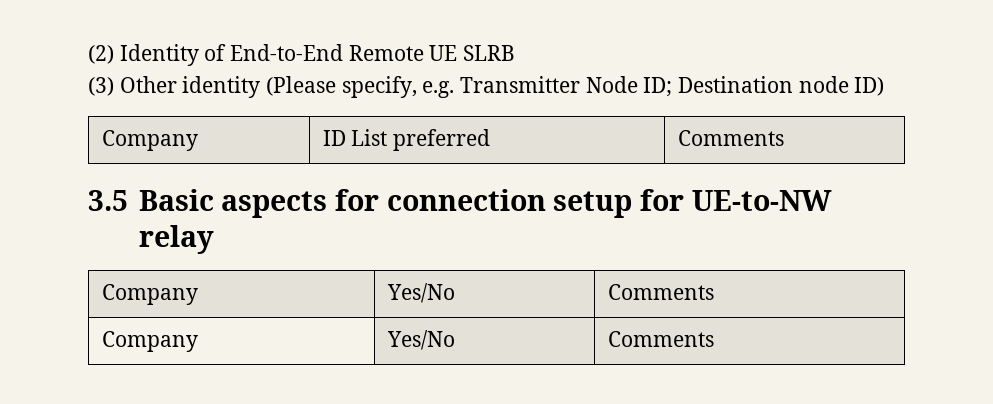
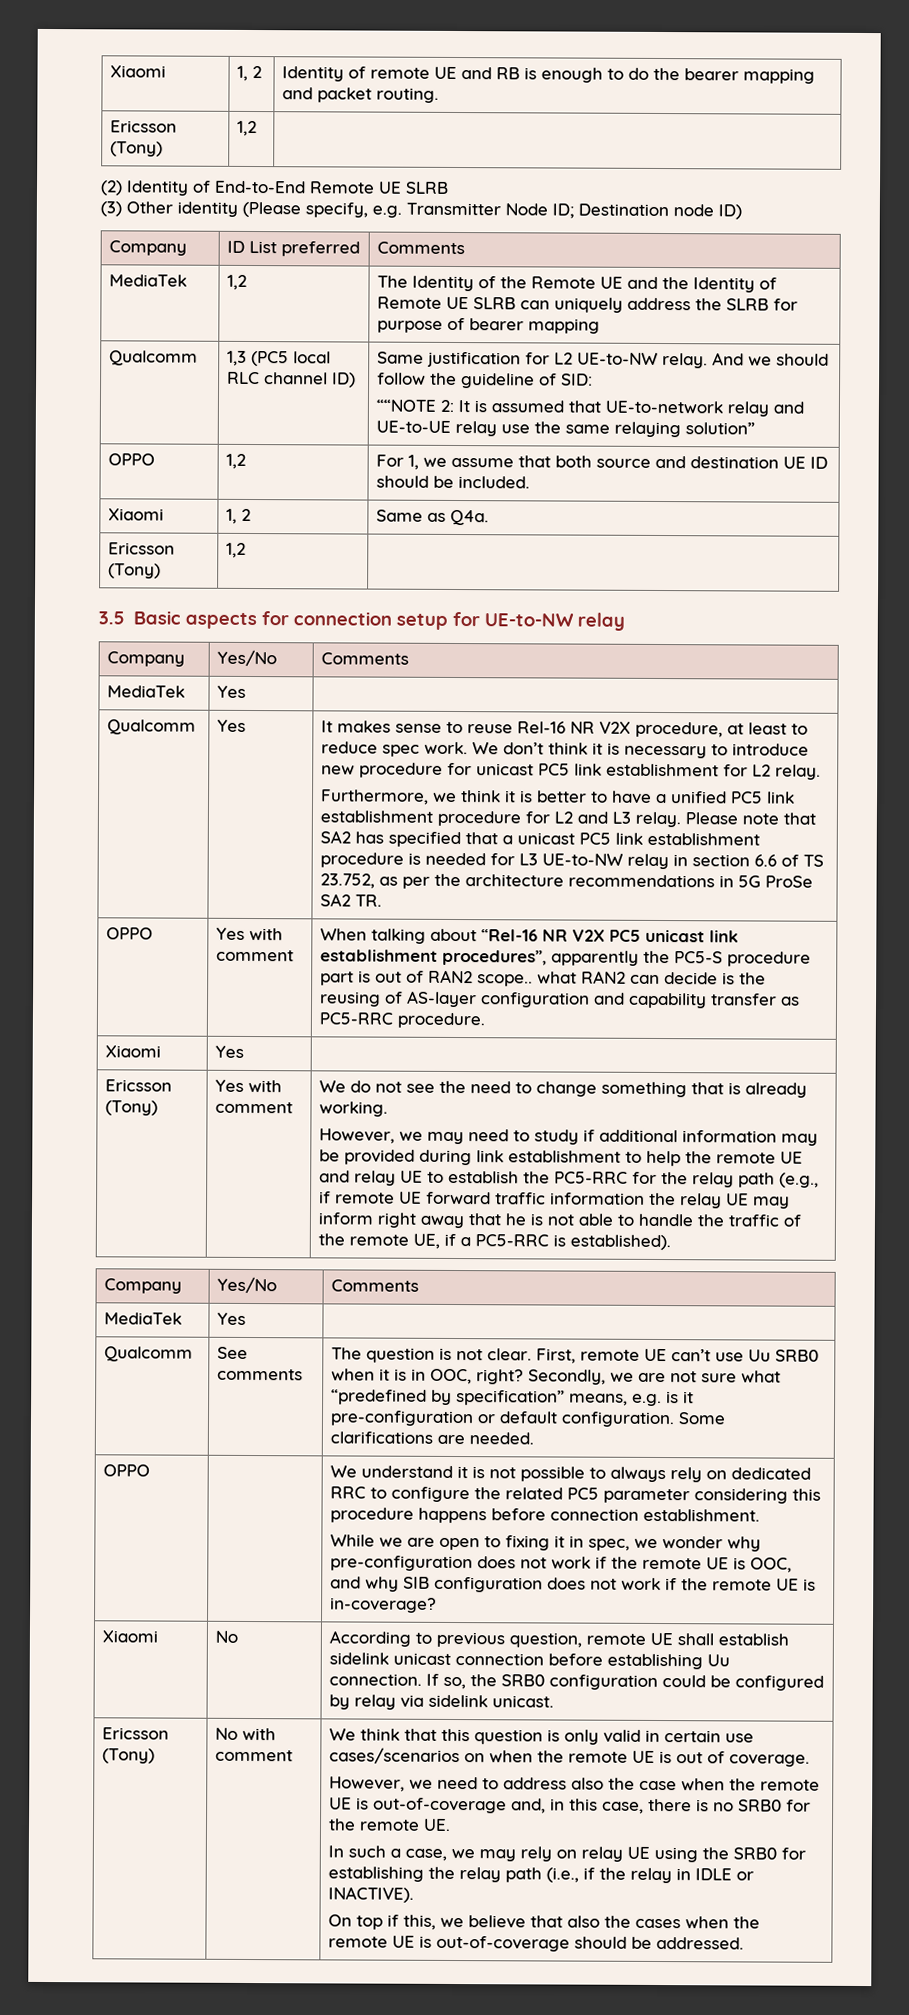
(88, 54) none -> [110,65,167,78] [237,65,263,81] [282,66,816,84] [282,87,440,103] [110,120,178,133] [110,141,164,157] [237,120,258,137] Xiaomi | 1, 2 | Identity of remote UE and RB is enough to do the bearer mapping and packet routing. // Ericsson (Tony) | 1,2 | //
(784, 138) none -> [109,274,188,287] [227,274,248,290] [377,275,778,293] [377,296,799,313] [377,317,601,334] [109,350,199,366] [227,350,332,367] [227,371,357,388] [377,351,830,369] [377,372,594,389] [376,399,805,417] [376,420,756,438] [108,453,156,466] [226,453,247,469] [376,454,829,470] [376,475,531,489] [108,508,165,521] [226,508,252,524] [376,509,490,526] [108,542,176,555] [108,563,162,579] [226,542,247,558] // MediaTek | 1,2 | The Identity of the Remote UE and the Identity of Remote UE SLRB can uniquely address the SLRB for purpose of bearer mapping // Qualcomm | 1,3 (PC5 local RLC channel ID) | Same justification for L2 UE-to-NW relay. And we should follow the guideline of SID: // ““NOTE 2: It is assumed that UE-to-network relay and UE-to-UE relay use the same relaying solution” // OPPO | 1,2 | For 1, we assume that both source and destination UE ID should be included. // Xiaomi | 1, 2 | Same as Q4a. // Ericsson (Tony) | 1,2 |
[101,331,198,352] [386,330,455,350] [607,331,714,347] Company | Yes/No | Comments -> [107,685,186,698] [217,685,247,698] [107,719,197,735] [217,719,247,732] [321,720,809,738] [321,741,810,759] [321,762,822,780] [320,789,796,805] [320,810,817,828] [320,830,761,848] [320,852,825,870] [320,873,814,889] [320,893,383,907] [106,927,154,940] [216,927,284,941] [216,949,295,962] [320,928,740,944] [320,949,812,967] [320,969,767,987] [320,990,801,1009] [319,1012,486,1029] [105,1045,162,1058] [215,1045,245,1058] [105,1079,173,1092] [105,1100,159,1116] [215,1079,283,1093] [215,1101,294,1114] [319,1080,808,1098] [319,1101,389,1117] [319,1128,819,1146] [319,1149,804,1167] [319,1170,820,1188] [319,1191,791,1209] [318,1212,802,1229] [318,1233,672,1251] [104,1278,183,1294] [217,1276,278,1294] [331,1279,420,1292] [104,1312,183,1325] [217,1312,247,1325] [104,1346,194,1362] [217,1346,249,1359] [217,1368,304,1381] [331,1347,820,1364] [331,1368,782,1385] [331,1389,695,1407] [330,1410,727,1428] [330,1431,535,1445] [103,1464,151,1477] [330,1465,812,1483] [330,1486,822,1504] [330,1507,761,1524] [330,1534,762,1552] [330,1555,793,1573] [330,1576,817,1593] [330,1597,438,1613] [102,1630,159,1643] [215,1630,239,1643] [329,1630,790,1648] [329,1652,731,1670] [329,1673,825,1691] [329,1694,555,1710] [102,1727,170,1740] [102,1748,156,1764] [215,1727,277,1741] [215,1749,294,1762] [329,1728,755,1745] [329,1747,811,1767] [329,1776,821,1792] [329,1797,812,1814] [328,1818,452,1831] [328,1845,807,1863] [328,1866,755,1884] [328,1886,415,1903] [328,1914,761,1930] [328,1935,745,1952] MediaTek | Yes | // Qualcomm | Yes | It makes sense to reuse Rel-16 NR V2X procedure, at least to reduce spec work. We don’t think it is necessary to introduce new procedure for unicast PC5 link establishment for L2 relay. // Furthermore, we think it is better to have a unified PC5 link establishment procedure for L2 and L3 relay. Please note that SA2 has specified that a unicast PC5 link establishment procedure is needed for L3 UE-to-NW relay in section 6.6 of TS 23.752, as per the architecture recommendations in 5G ProSe SA2 TR. // OPPO | Yes with comment | When talking about “Rel-16 NR V2X PC5 unicast link establishment procedures”, apparently the PC5-S procedure part is out of RAN2 scope.. what RAN2 can decide is the reusing of AS-layer configuration and capability transfer as PC5-RRC procedure. // Xiaomi | Yes | // Ericsson (Tony) | Yes with comment | We do not see the need to change something that is already working. // However, we may need to study if additional information may be provided during link establishment to help the remote UE and relay UE to establish the PC5-RRC for the relay path (e.g., if remote UE forward traffic information the relay UE may inform right away that he is not able to handle the traffic of the remote UE, if a PC5-RRC is established). // Company | Yes/No | Comments // MediaTek | Yes | // Qualcomm | See comments | The question is not clear. First, remote UE can’t use Uu SRB0 when it is in OOC, right? Secondly, we are not sure what “predefined by specification” means, e.g. is it pre-configuration or default configuration. Some clarifications are needed. // OPPO | | We understand it is not possible to always rely on dedicated RRC to configure the related PC5 parameter considering this procedure happens before connection establishment. // While we are open to fixing it in spec, we wonder why pre-configuration does not work if the remote UE is OOC, and why SIB configuration does not work if the remote UE is in-coverage? // Xiaomi | No | According to previous question, remote UE shall establish sidelink unicast connection before establishing Uu connection. If so, the SRB0 configuration could be configured by relay via sidelink unicast. // Ericsson (Tony) | No with comment | We think that this question is only valid in certain use cases/scenarios on when the remote UE is out of coverage. // However, we need to address also the case when the remote UE is out-of-coverage and, in this case, there is no SRB0 for the remote UE. // In such a case, we may rely on relay UE using the SRB0 for establishing the relay path (i.e., if the relay in IDLE or INACTIVE). // On top if this, we believe that also the cases when the remote UE is out-of-coverage should be addressed.

